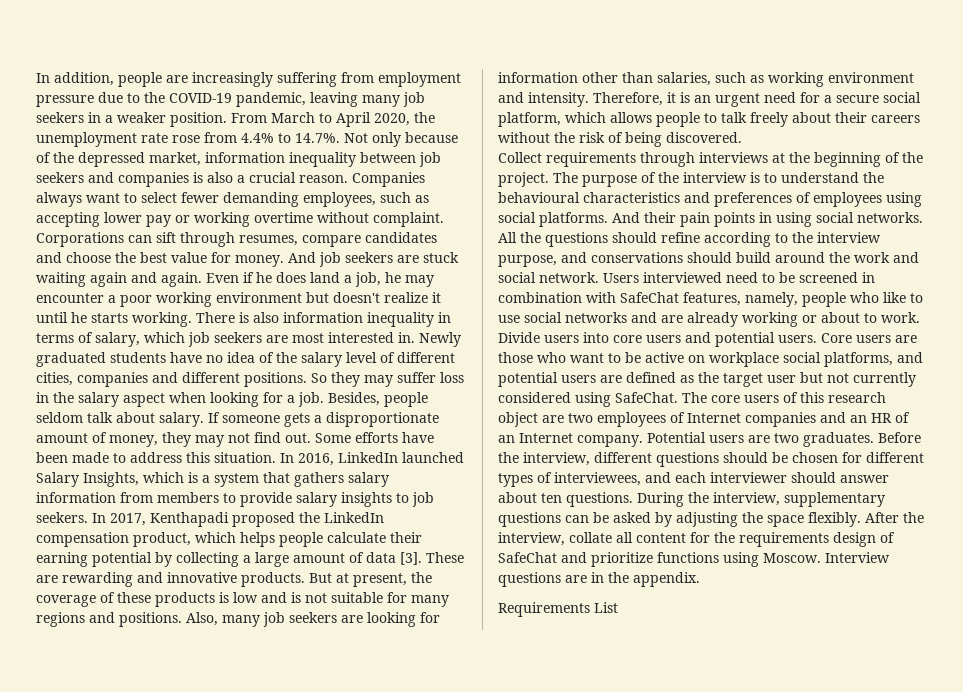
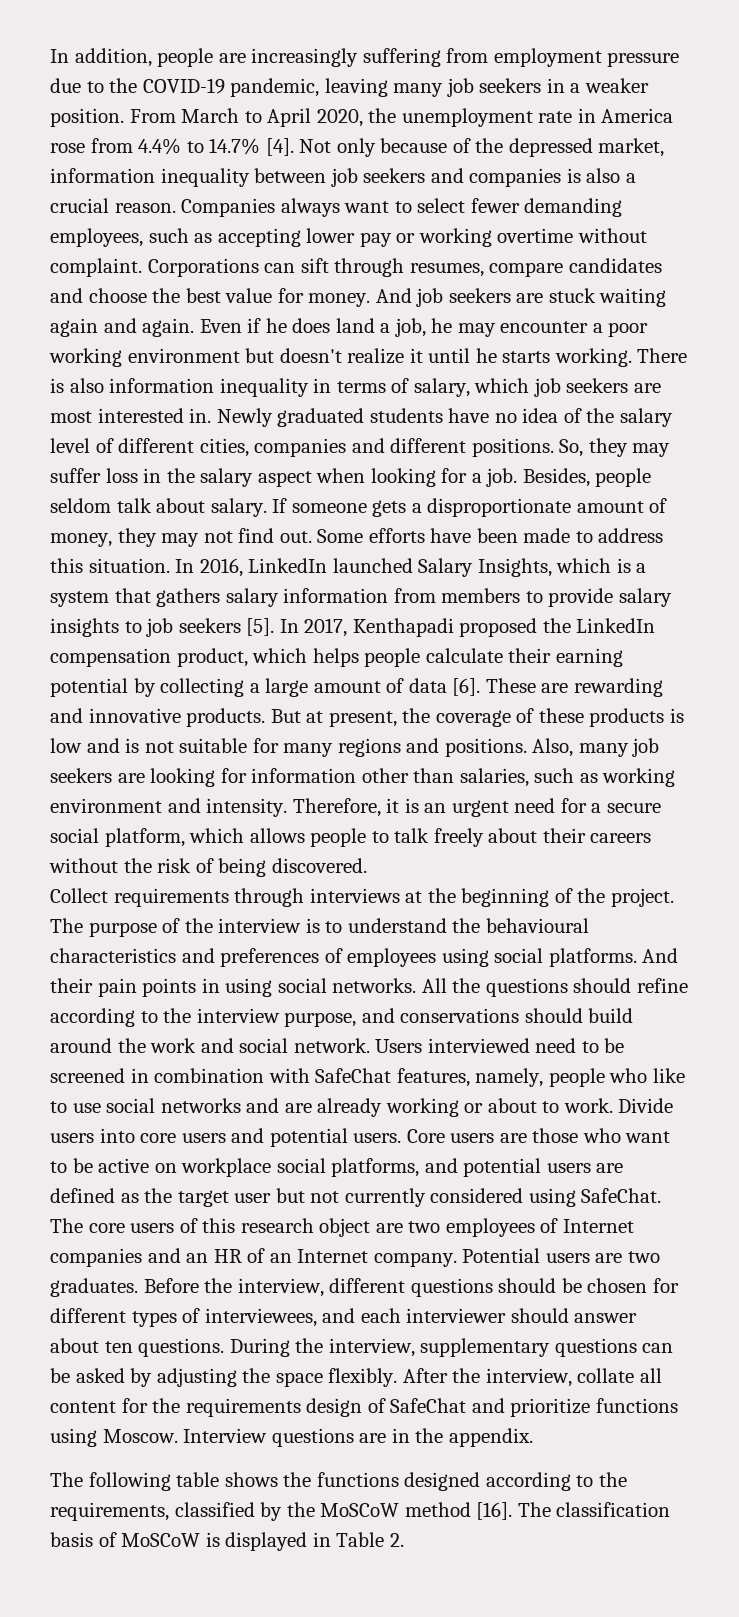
(168, 138) none -> [577,108,674,123] in America
[295,133,340,143] 14.7%. -> [209,138,294,156] 14.7% [4].
[311,373,327,383] So -> [559,439,584,457] So,
[36,512,88,523] seekers. -> [178,618,275,636] seekers [5].
[400,552,422,565] [3]. -> [452,678,481,696] [6].
[498,602,618,617] Requirements List -> [50,1472,627,1491] [50,1502,671,1521] [50,1532,404,1551] The following table shows the functions designed according to the requirements, classified by the MoSCoW method [16]. The classification basis of MoSCoW is displayed in Table 2.

